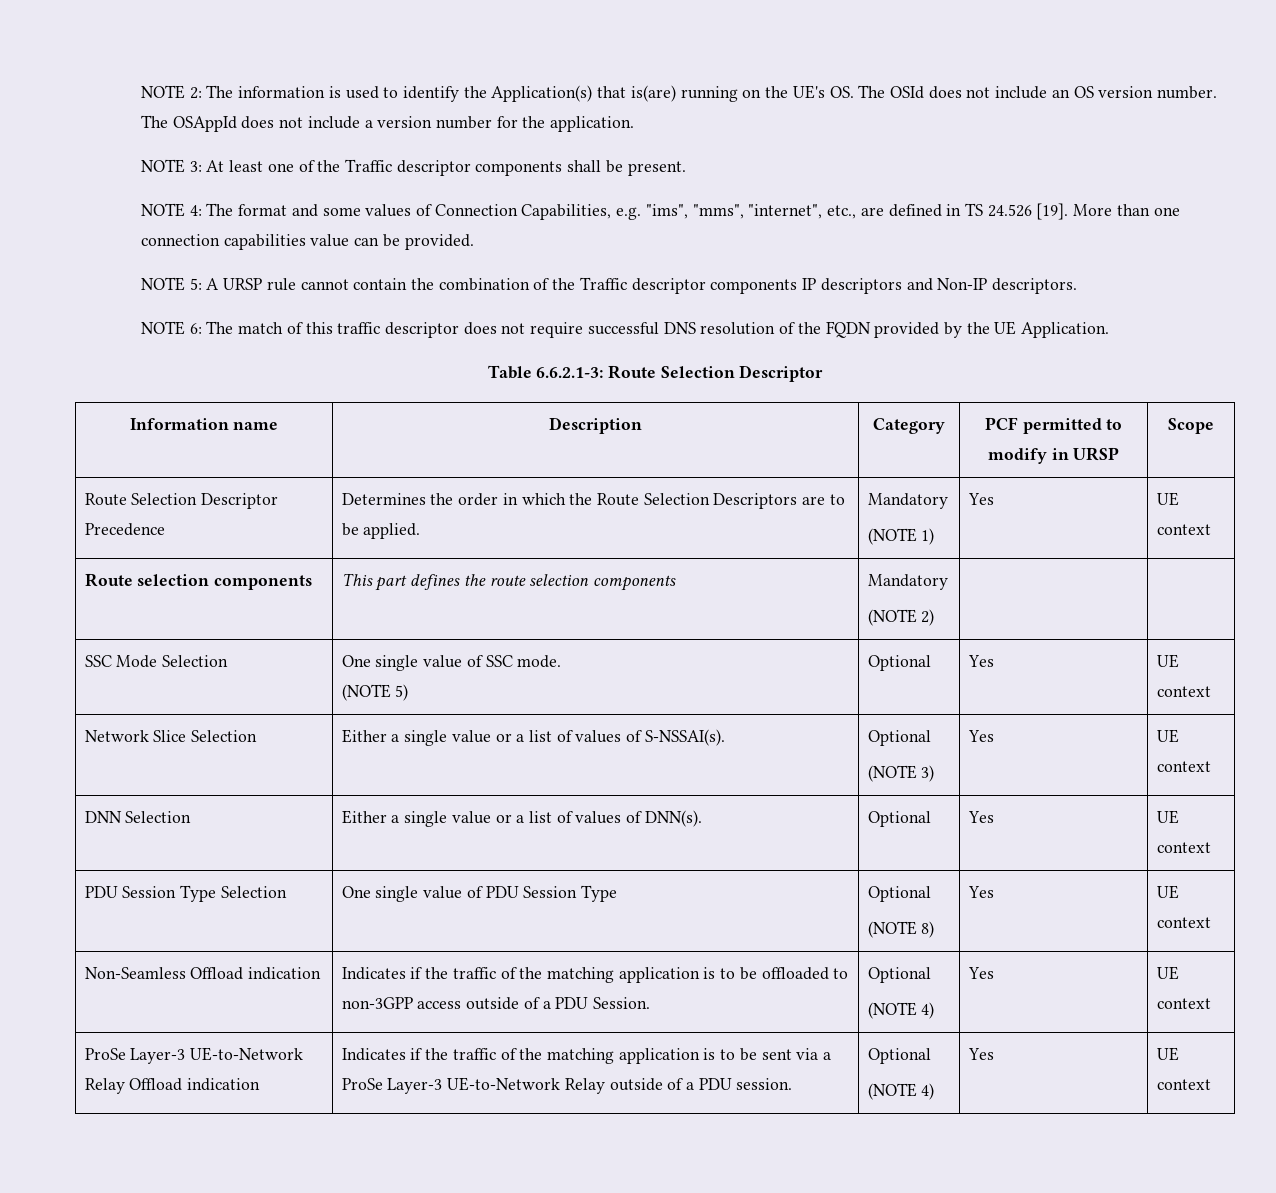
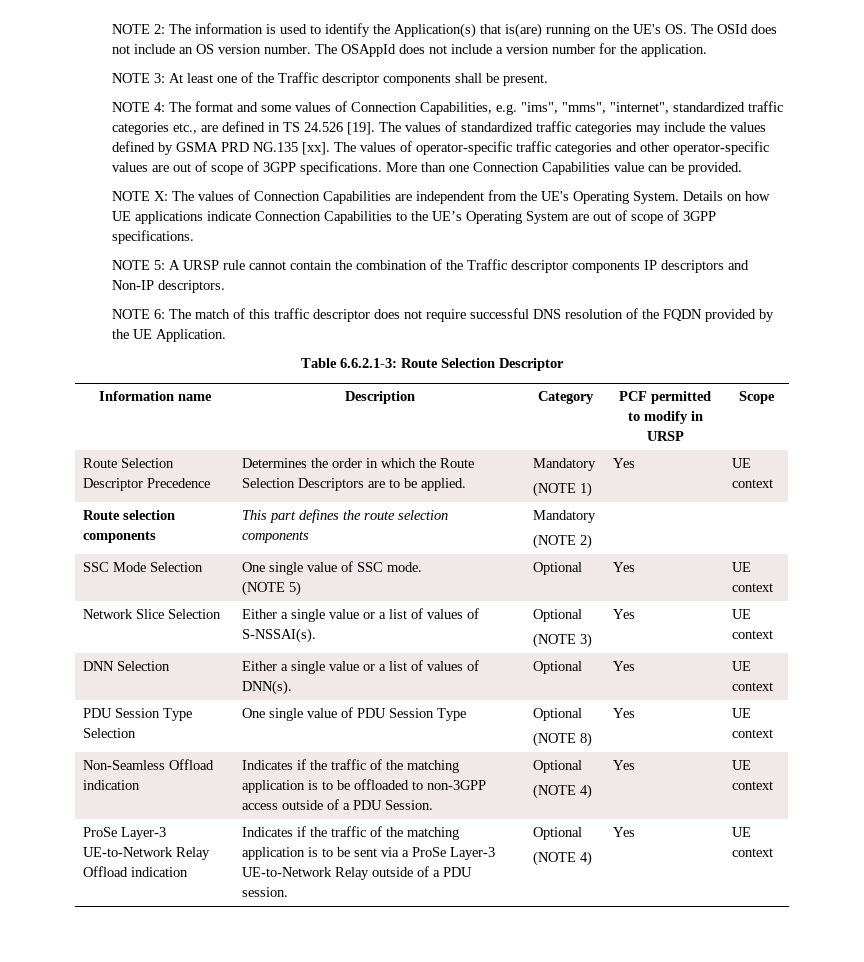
(823, 211) none -> [672,101,783,112] [111,122,169,135] standardized traffic categories
(1069, 211) none -> [378,121,766,135] [111,141,769,155] [111,161,382,175] The values of standardized traffic categories may include the values defined by GSMA PRD NG.135 [xx]. The values of operator-specific traffic categories and other operator-specific values are out of scope of 3GPP specifications.
[140,234,306,250] connection capabilities -> [472,162,610,175] Connection Capabilities
(474, 242) none -> [111,190,770,204] [111,210,716,224] [111,230,194,244] // NOTE X: The values of Connection Capabilities are independent from the UE's Operating System. Details on how UE applications indicate Connection Capabilities to the UE’s Operating System are out of scope of 3GPP specifications.

